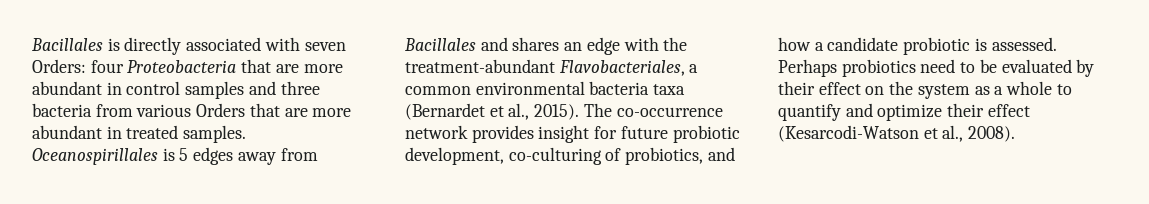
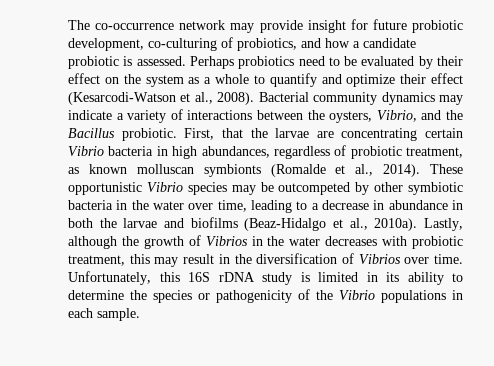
[31,37,346,55] [32,59,343,73] [32,81,320,99] [32,103,352,117] [32,125,247,143] [32,147,318,165] [404,37,688,55] [405,59,699,76] [405,81,686,95] [405,103,580,120] Bacillales is directly associated with seven Orders: four Proteobacteria that are more abundant in control samples and three bacteria from various Orders that are more abundant in treated samples. Oceanospirillales is 5 edges away from Bacillales and shares an edge with the treatment-abundant Flavobacteriales, a common environmental bacteria taxa (Bernardet et al., 2015). -> (68, 25) none
[471,125,534,143] provides -> [230,20,303,33] may provide
(1016, 134) none -> [258,92,463,105] [68,109,464,123] [68,128,463,141] [68,145,463,159] [68,164,463,177] [68,182,463,195] [68,200,463,213] [68,217,464,231] [68,235,463,249] [68,253,463,267] [68,271,463,285] [68,289,463,303] [68,308,140,321] Bacterial community dynamics may indicate a variety of interactions between the oysters, Vibrio, and the Bacillus probiotic. First, that the larvae are concentrating certain Vibrio bacteria in high abundances, regardless of probiotic treatment, as known molluscan symbionts (Romalde et al., 2014). These opportunistic Vibrio species may be outcompeted by other symbiotic bacteria in the water over time, leading to a decrease in abundance in both the larvae and biofilms (Beaz-Hidalgo et al., 2010a). Lastly, although the growth of Vibrios in the water decreases with probiotic treatment, this may result in the diversification of Vibrios over time. Unfortunately, this 16S rDNA study is limited in its ability to determine the species or pathogenicity of the Vibrio populations in each sample.

